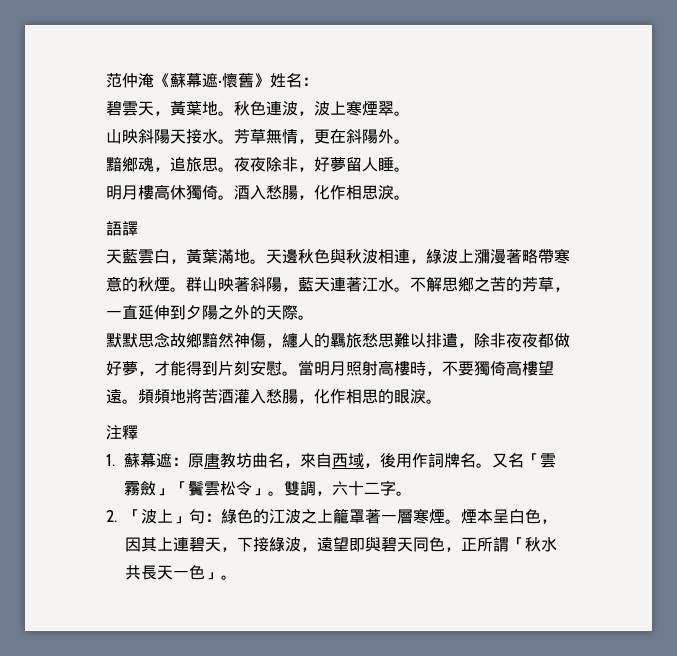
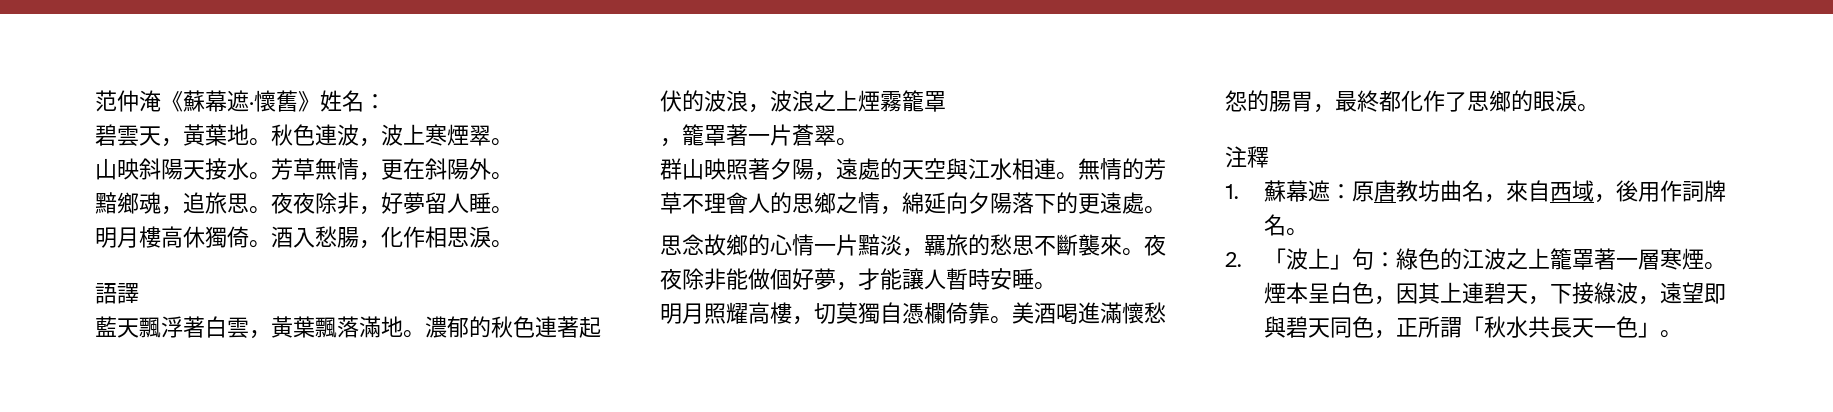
[106,248,570,264] [106,276,570,292] [106,305,314,320] [106,333,138,348] 天藍雲白，黃葉滿地。天邊秋色與秋波相連，綠波上瀰漫著略帶寒意的秋煙。群山映著斜陽，藍天連著江水。不解思鄉之苦的芳草，一直延伸到夕陽之外的天際。 // 默默 -> [95,316,601,339] [660,90,946,113] [660,124,858,147] [660,158,1166,181] [660,192,1166,215] 藍天飄浮著白雲，黃葉飄落滿地。濃郁的秋色連著起伏的波浪，波浪之上煙霧籠罩 // ，籠罩著一片蒼翠。 // 群山映照著夕陽，遠處的天空與江水相連。無情的芳草不理會人的思鄉之情，綿延向夕陽落下的更遠處。 //
[202,332,570,348] [106,360,554,376] [106,388,378,404] 黯然神傷，纏人的羈旅愁思難以排遣，除非夜夜都做好夢，才能得到片刻安慰。當明月照射高樓時，不要獨倚高樓望遠。頻頻地將苦酒灌入愁腸，化作相思 -> [748,234,1166,257] [660,268,1056,291] [660,302,1166,325] [1225,90,1511,113] 的心情一片黯淡，羈旅的愁思不斷襲來。夜夜除非能做個好夢，才能讓人暫時安睡。 // 明月照耀高樓，切莫獨自憑欄倚靠。美酒喝進滿懷愁怨的腸胃，最終都化作了思鄉
[492,453,557,468] [124,480,413,496] 又名「雲霧斂」「鬢雲松令」。雙調，六十二字。 -> (1309, 232) none

